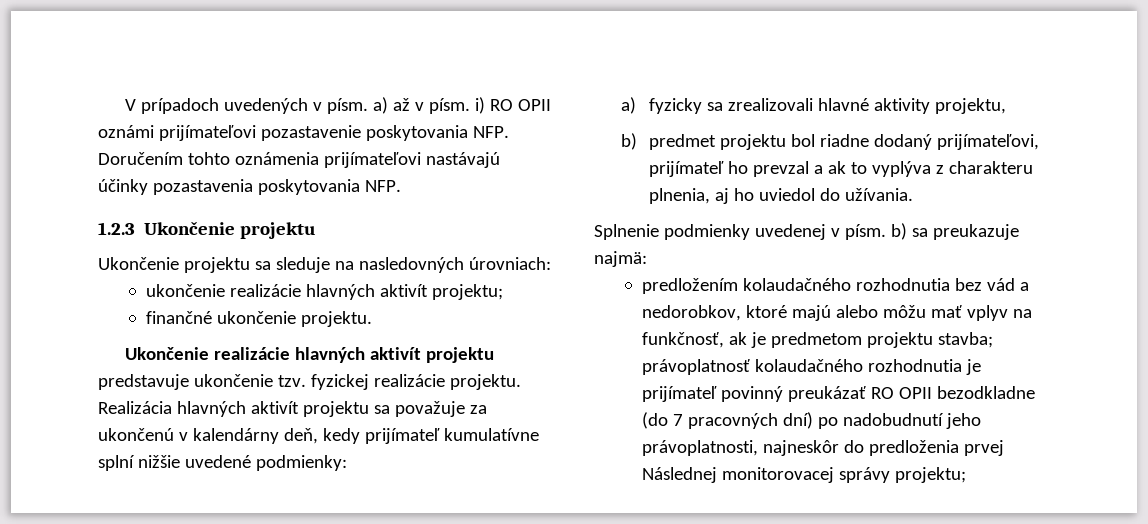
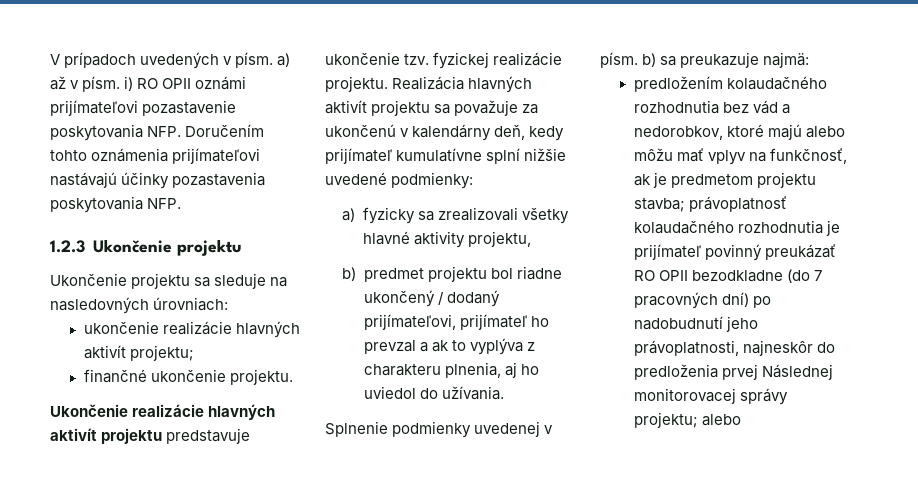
(813, 104) none -> [521,207,569,224] všetky
(869, 140) none -> [363,290,444,307] ukončený /
(966, 475) none -> [701,414,741,426] alebo

